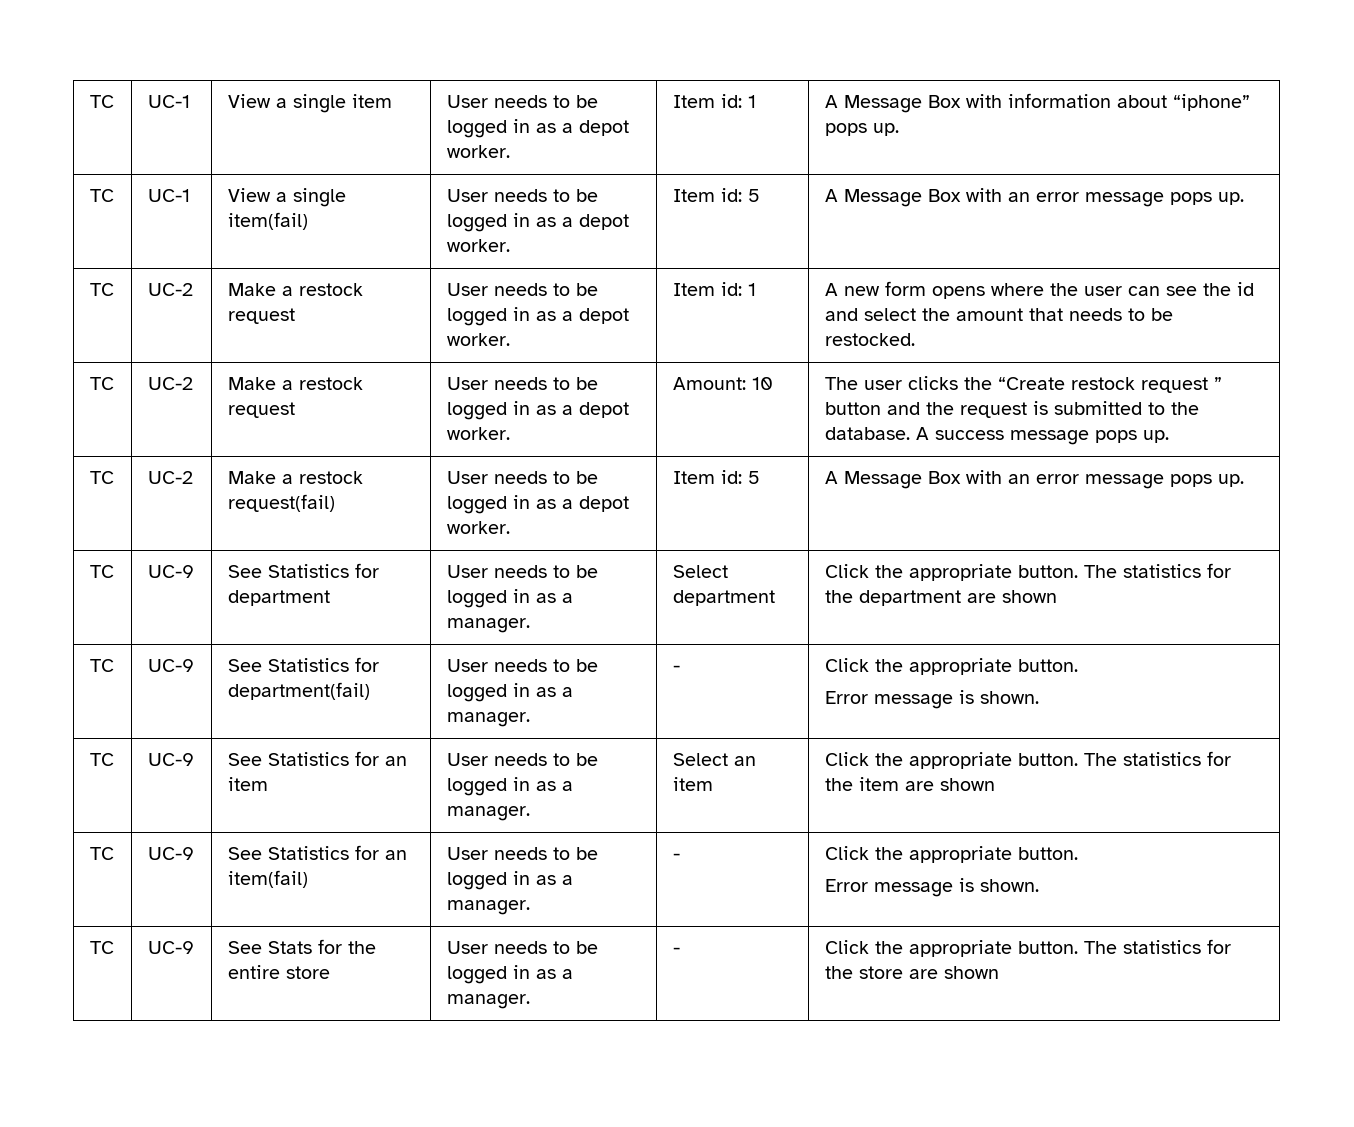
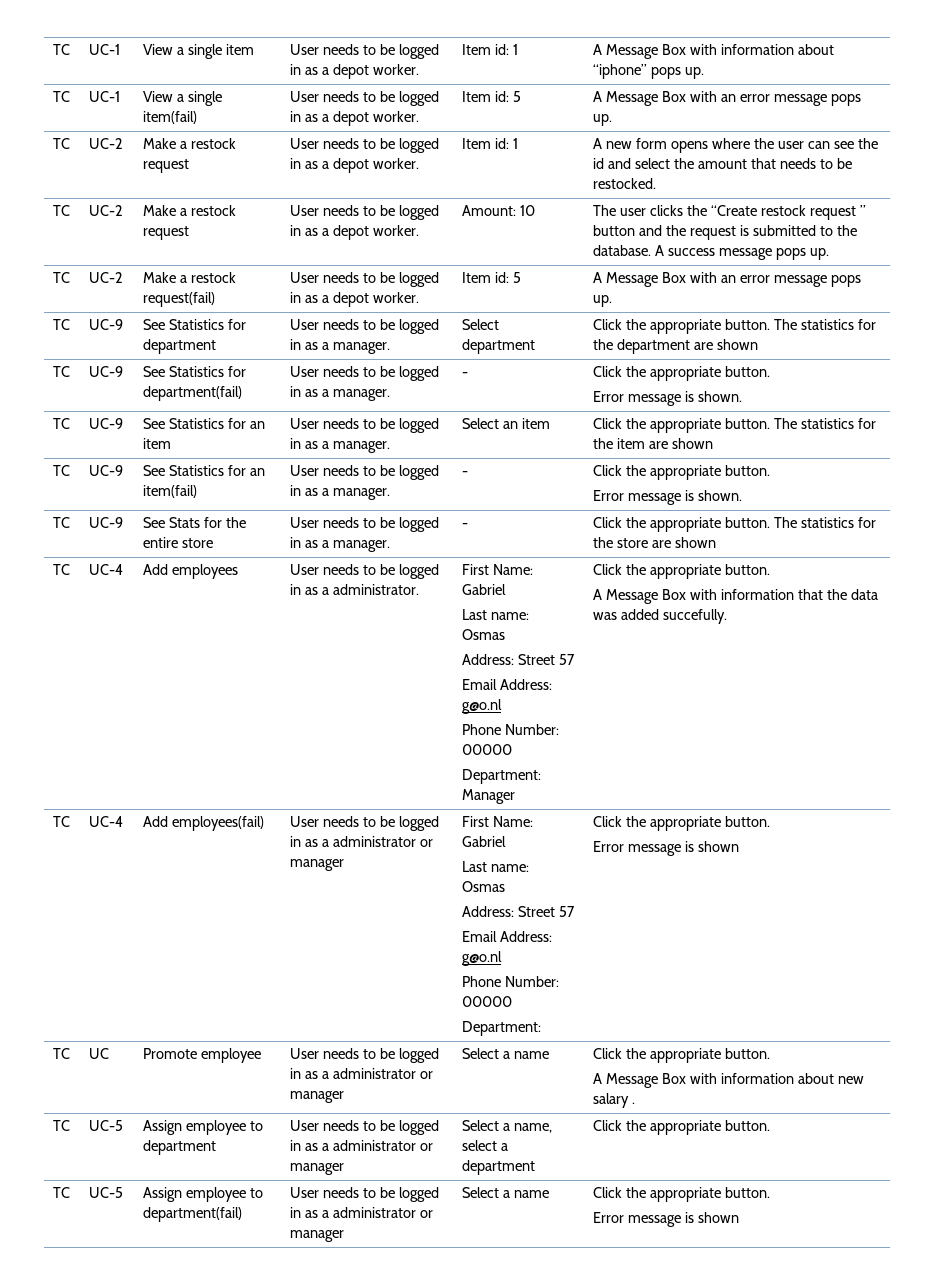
(999, 972) none -> [53,564,71,575] [89,564,124,575] [143,564,239,579] [290,564,439,579] [290,584,420,595] [462,564,534,575] [462,584,507,595] [462,609,530,620] [462,629,506,640] [462,654,576,665] [462,679,553,690] [462,699,503,714] [462,724,560,735] [462,744,513,755] [462,769,542,784] [462,789,516,804] [593,564,771,579] [593,589,878,604] [593,609,728,624] [53,816,71,827] [89,816,124,827] [143,816,265,831] [290,816,439,831] [290,836,433,847] [290,859,345,871] [462,816,534,827] [462,836,507,847] [462,861,530,872] [462,881,506,892] [462,906,576,917] [462,931,553,942] [462,951,503,966] [462,976,560,987] [462,996,513,1007] [462,1021,542,1036] [593,816,771,831] [593,841,740,856] [53,1048,71,1059] [89,1048,110,1059] [143,1048,262,1063] [290,1048,439,1063] [290,1068,433,1079] [290,1091,345,1103] [462,1048,550,1059] [593,1048,771,1063] [593,1073,864,1088] [593,1093,636,1108] [53,1120,71,1131] [89,1120,124,1131] [143,1120,264,1135] [143,1140,217,1155] [290,1120,439,1135] [290,1140,433,1151] [290,1163,345,1175] [462,1120,553,1133] [462,1140,509,1151] [462,1160,536,1175] [593,1120,771,1135] [53,1187,71,1198] [89,1187,124,1198] [143,1187,264,1202] [143,1207,243,1222] [290,1187,439,1202] [290,1207,433,1218] [290,1230,345,1242] [462,1187,550,1198] [593,1187,771,1202] [593,1212,740,1227] // TC | UC-4 | Add employees | User needs to be logged in as a administrator. | First Name: Gabriel // Last name: Osmas // Address: Street 57 // Email Address: g@o.nl // Phone Number: 00000 // Department: Manager | Click the appropriate button. // A Message Box with information that the data was added succefully. // TC | UC-4 | Add employees(fail) | User needs to be logged in as a administrator or manager | First Name: Gabriel // Last name: Osmas // Address: Street 57 // Email Address: g@o.nl // Phone Number: 00000 // Department: | Click the appropriate button. // Error message is shown // TC | UC | Promote employee | User needs to be logged in as a administrator or manager | Select a name | Click the appropriate button. // A Message Box with information about new salary . // TC | UC-5 | Assign employee to department | User needs to be logged in as a administrator or manager | Select a name, select a department | Click the appropriate button. // TC | UC-5 | Assign employee to department(fail) | User needs to be logged in as a administrator or manager | Select a name | Click the appropriate button. // Error message is shown

